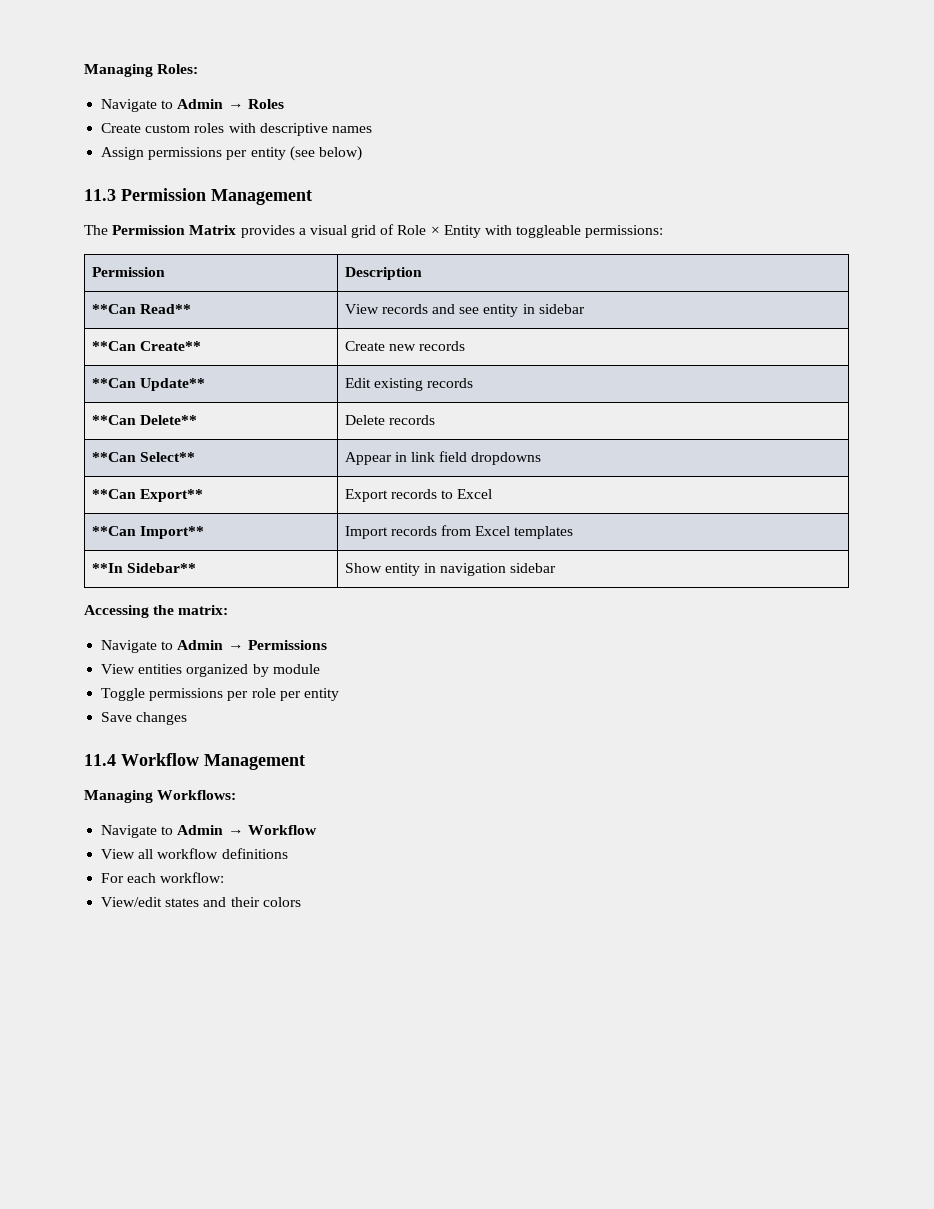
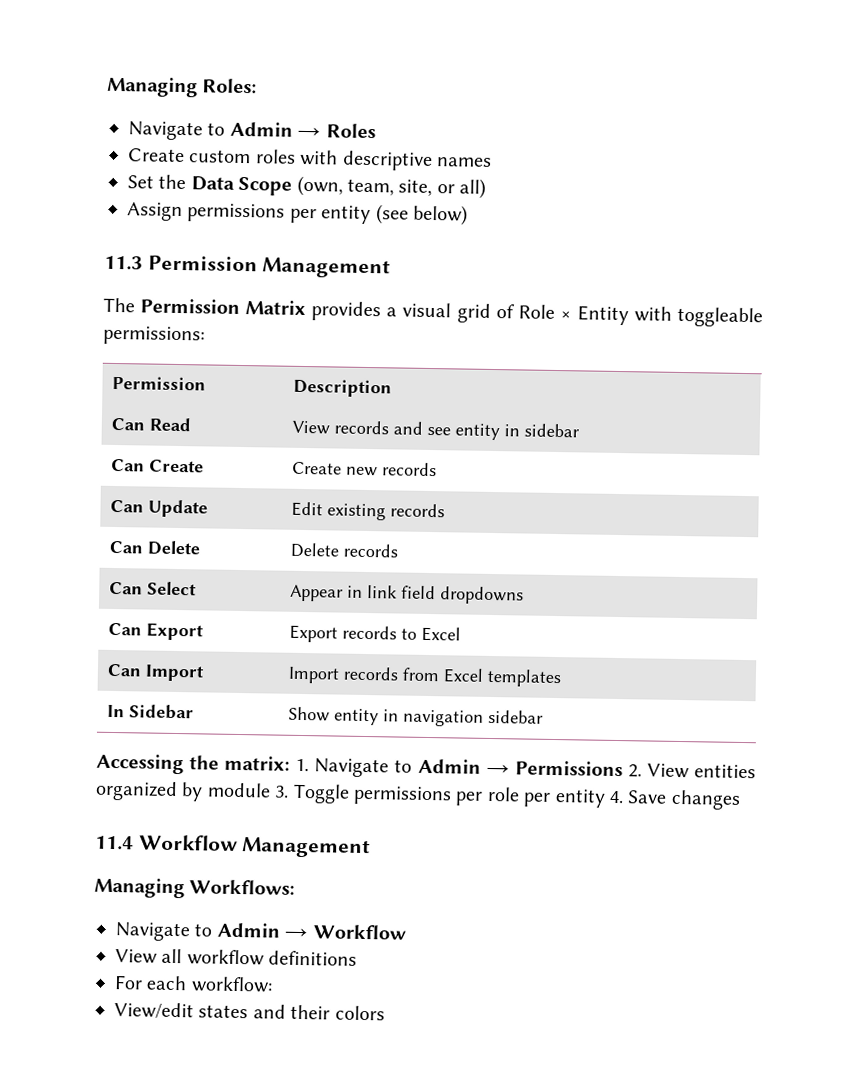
(372, 129) none -> [127,174,487,199] // Set the Data Scope (own, team, site, or all)
[91,304,191,314] **Can Read** -> [111,417,192,432] Can Read
[91,341,201,351] **Can Create** -> [111,458,205,473] Can Create
[91,378,205,391] **Can Update** -> [110,499,209,518] Can Update
[91,415,197,425] **Can Delete** -> [109,540,202,556] Can Delete
[91,452,195,462] **Can Select** -> [109,581,198,596] Can Select
[91,489,203,502] **Can Export** -> [108,622,205,641] Can Export
[91,526,204,539] **Can Import** -> [107,663,206,682] Can Import
[91,563,196,573] **In Sidebar** -> [107,704,195,720] In Sidebar
(229, 610) // -> [295,758,310,772] 1.
(327, 645) // -> [627,764,642,778] 2.
(320, 669) // -> [274,785,290,798] 3.
(339, 694) // -> [608,790,624,804] 4.

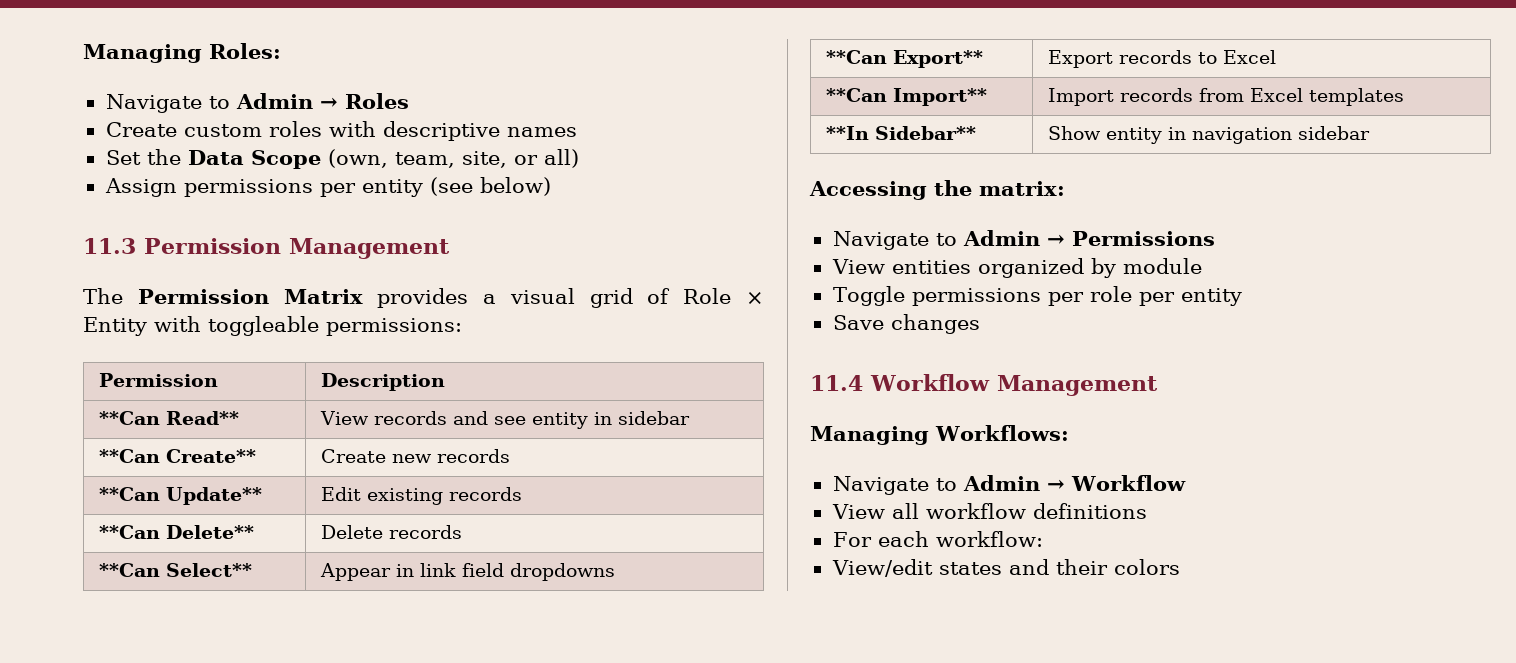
[111,417,192,432] Can Read -> [98,411,239,425] **Can Read**
[111,458,205,473] Can Create -> [98,449,256,463] **Can Create**
[110,499,209,518] Can Update -> [98,487,262,505] **Can Update**
[109,540,202,556] Can Delete -> [98,525,254,539] **Can Delete**
[109,581,198,596] Can Select -> [98,563,252,577] **Can Select**
[108,622,205,641] Can Export -> [825,50,983,68] **Can Export**
[107,663,206,682] Can Import -> [825,88,987,106] **Can Import**
[107,704,195,720] In Sidebar -> [825,126,976,140] **In Sidebar**
[295,758,310,772] 1. -> (1065, 188) //
[627,764,642,778] 2. -> (1215, 238) //
[274,785,290,798] 3. -> (1202, 266) //
[608,790,624,804] 4. -> (1242, 297) //

